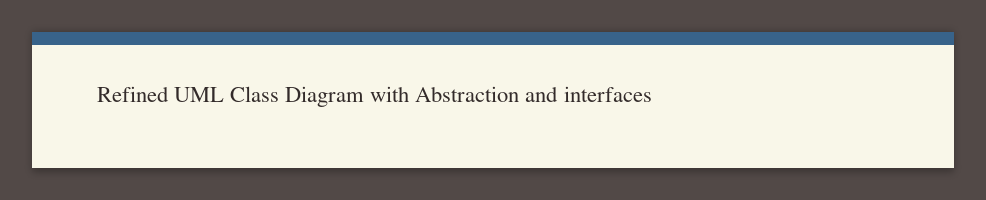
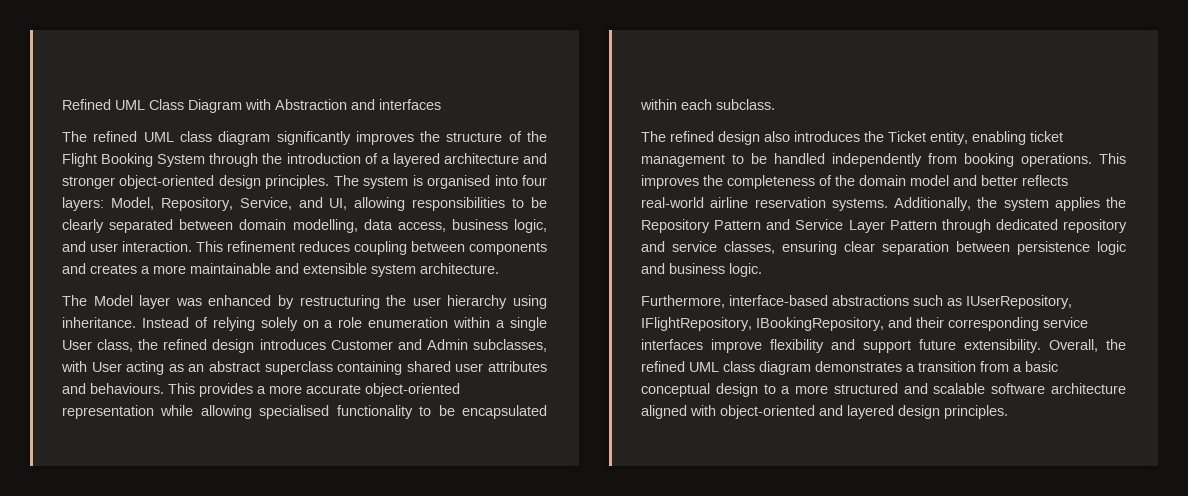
(652, 94) none -> [62,131,547,145] [62,153,548,167] [62,175,548,189] [62,197,548,211] [62,219,547,233] [62,241,547,255] [62,263,499,277] [62,295,547,309] [62,317,548,331] [62,339,547,353] [61,361,547,375] [62,383,460,397] [62,405,547,419] [640,99,775,110] [641,131,1063,145] [641,153,1126,167] [641,175,1068,189] [641,197,1126,211] [641,219,1127,233] [641,241,1126,255] [641,263,762,277] [641,295,1072,309] [641,317,1088,331] [641,339,1126,353] [641,361,1058,375] [641,383,1126,397] [641,405,1008,419] // The refined UML class diagram significantly improves the structure of the Flight Booking System through the introduction of a layered architecture and stronger object-oriented design principles. The system is organised into four layers: Model, Repository, Service, and UI, allowing responsibilities to be clearly separated between domain modelling, data access, business logic, and user interaction. This refinement reduces coupling between components and creates a more maintainable and extensible system architecture. // The Model layer was enhanced by restructuring the user hierarchy using inheritance. Instead of relying solely on a role enumeration within a single User class, the refined design introduces Customer and Admin subclasses, with User acting as an abstract superclass containing shared user attributes and behaviours. This provides a more accurate object-oriented representation while allowing specialised functionality to be encapsulated within each subclass. // The refined design also introduces the Ticket entity, enabling ticket management to be handled independently from booking operations. This improves the completeness of the domain model and better reflects real-world airline reservation systems. Additionally, the system applies the Repository Pattern and Service Layer Pattern through dedicated repository and service classes, ensuring clear separation between persistence logic and business logic. // Furthermore, interface-based abstractions such as IUserRepository, IFlightRepository, IBookingRepository, and their corresponding service interfaces improve flexibility and support future extensibility. Overall, the refined UML class diagram demonstrates a transition from a basic conceptual design to a more structured and scalable software architecture aligned with object-oriented and layered design principles.

